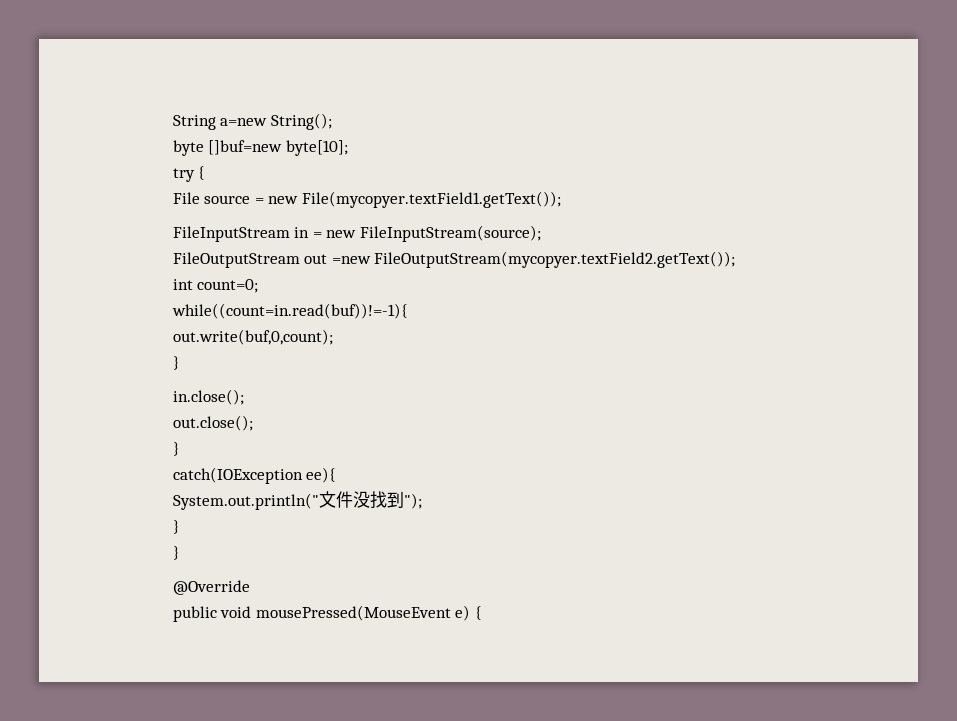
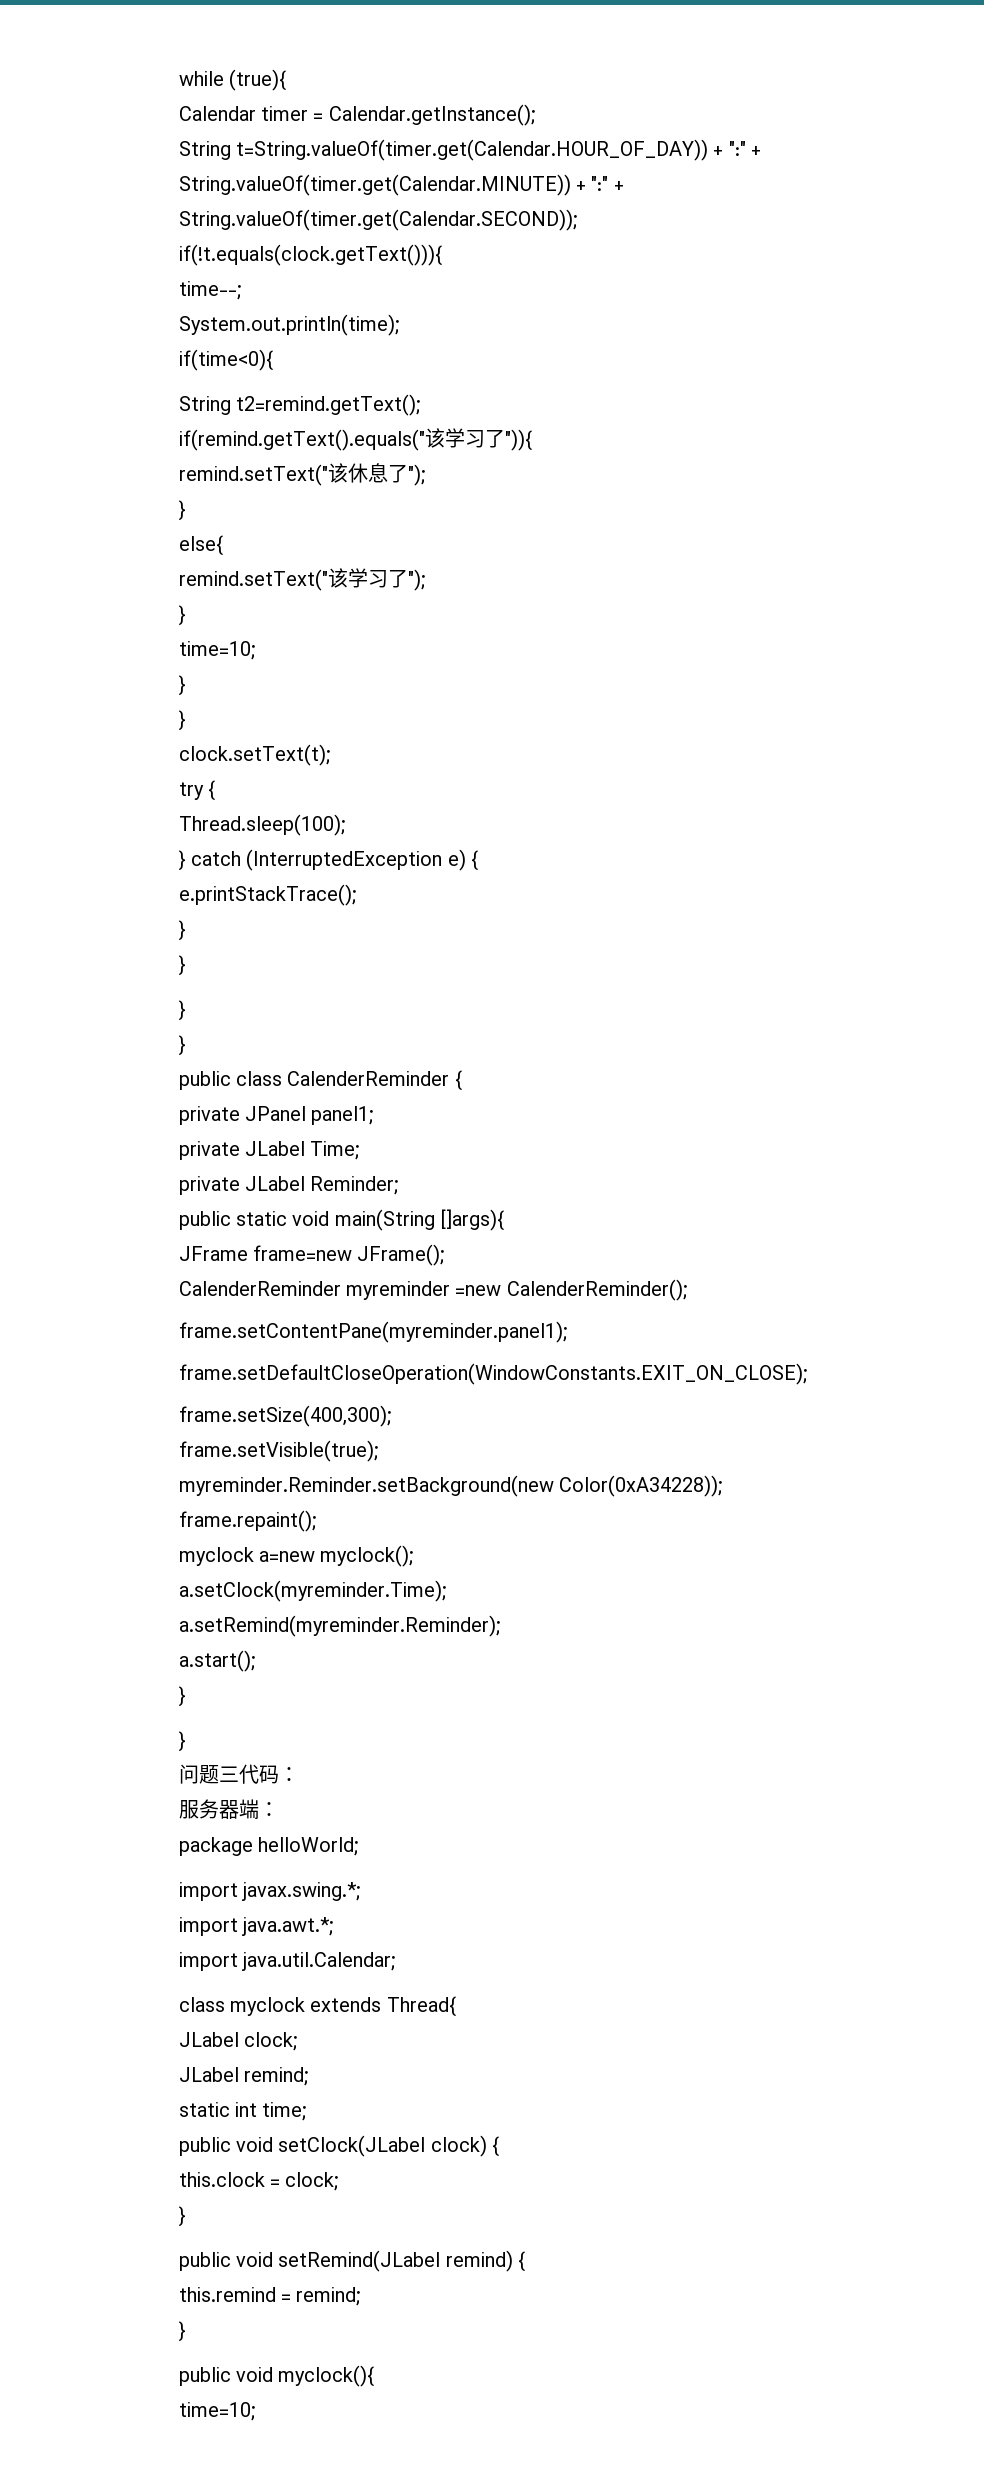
[172,113,332,130] [172,140,348,156] [172,166,206,182] [172,191,561,208] [172,225,541,242] [172,251,736,268] [172,279,259,293] [171,303,408,319] [172,329,333,345] [172,356,180,370] [172,389,244,405] [172,415,253,431] [172,442,180,456] [172,467,337,484] [172,491,422,510] [172,520,180,534] [172,546,180,560] [172,580,250,595] [172,605,482,622] String a=new String(); // byte []buf=new byte[10]; // try { // File source = new File(mycopyer.textField1.getText()); // FileInputStream in = new FileInputStream(source); // FileOutputStream out =new FileOutputStream(mycopyer.textField2.getText()); // int count=0; // while((count=in.read(buf))!=-1){ // out.write(buf,0,count); // } // in.close(); // out.close(); // } // catch(IOException ee){ // System.out.println("文件没找到"); // } // } // @Override // public void mousePressed(MouseEvent e) { -> [178,69,287,91] [178,104,535,126] [178,139,762,161] [178,174,624,196] [178,209,577,231] [178,244,442,266] [178,281,241,300] [178,314,399,336] [178,349,273,371] [178,394,421,416] [178,428,532,451] [178,463,425,486] [177,500,186,521] [178,535,223,556] [178,568,425,591] [177,605,186,626] [178,641,255,660] [177,675,186,696] [177,710,186,731] [178,744,330,766] [178,780,216,801] [178,814,345,836] [177,849,479,871] [178,884,356,906] [177,920,186,941] [177,955,186,976] [177,1000,186,1021] [177,1035,186,1056] [178,1070,462,1091] [178,1106,374,1125] [178,1141,360,1160] [178,1176,399,1195] [178,1209,505,1231] [178,1244,445,1266] [178,1279,687,1301] [178,1321,567,1343] [178,1363,807,1385] [178,1405,391,1427] [178,1440,378,1462] [178,1475,723,1497] [178,1510,316,1532] [178,1545,414,1567] [178,1580,446,1602] [178,1615,500,1637] [178,1650,255,1672] [177,1686,186,1707] [177,1731,186,1752] [178,1764,299,1784] [178,1799,279,1819] [178,1837,359,1856] [178,1882,361,1901] [178,1917,334,1936] [178,1952,396,1971] [178,1996,456,2017] [178,2032,298,2051] [178,2067,309,2086] [178,2102,307,2121] [178,2135,500,2157] [178,2172,339,2191] [177,2206,186,2227] [178,2250,526,2272] [178,2287,361,2306] [177,2321,186,2342] [178,2365,375,2387] [178,2402,255,2421] while (true){ // Calendar timer = Calendar.getInstance(); // String t=String.valueOf(timer.get(Calendar.HOUR_OF_DAY)) + ":" + String.valueOf(timer.get(Calendar.MINUTE)) + ":" + String.valueOf(timer.get(Calendar.SECOND)); // if(!t.equals(clock.getText())){ // time--; // System.out.println(time); // if(time<0){ // String t2=remind.getText(); // if(remind.getText().equals("该学习了")){ // remind.setText("该休息了"); // } // else{ // remind.setText("该学习了"); // } // time=10; // } // } // clock.setText(t); // try { // Thread.sleep(100); // } catch (InterruptedException e) { // e.printStackTrace(); // } // } // } // } // public class CalenderReminder { // private JPanel panel1; // private JLabel Time; // private JLabel Reminder; // public static void main(String []args){ // JFrame frame=new JFrame(); // CalenderReminder myreminder =new CalenderReminder(); // frame.setContentPane(myreminder.panel1); // frame.setDefaultCloseOperation(WindowConstants.EXIT_ON_CLOSE); // frame.setSize(400,300); // frame.setVisible(true); // myreminder.Reminder.setBackground(new Color(0xA34228)); // frame.repaint(); // myclock a=new myclock(); // a.setClock(myreminder.Time); // a.setRemind(myreminder.Reminder); // a.start(); // } // } // 问题三代码： // 服务器端： // package helloWorld; // import javax.swing.*; // import java.awt.*; // import java.util.Calendar; // class myclock extends Thread{ // JLabel clock; // JLabel remind; // static int time; // public void setClock(JLabel clock) { // this.clock = clock; // } // public void setRemind(JLabel remind) { // this.remind = remind; // } // public void myclock(){ // time=10;

